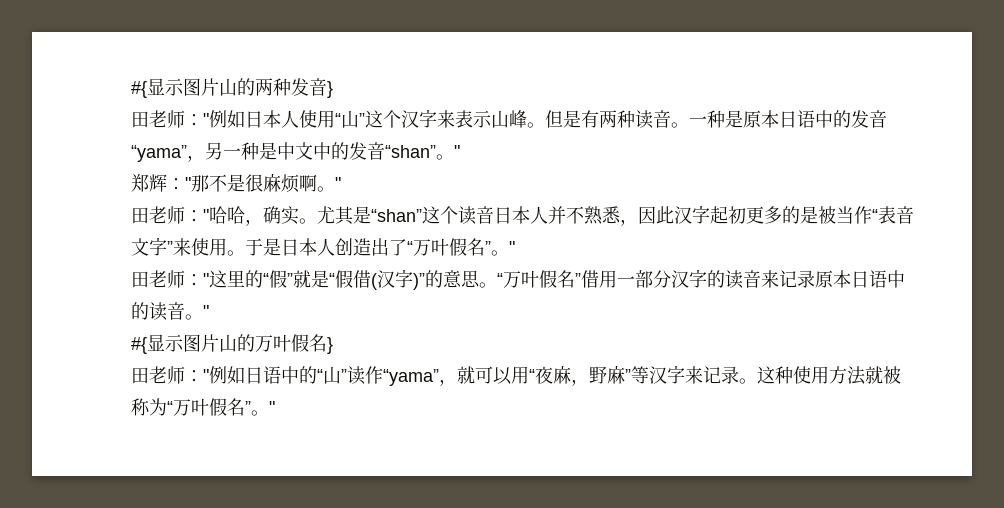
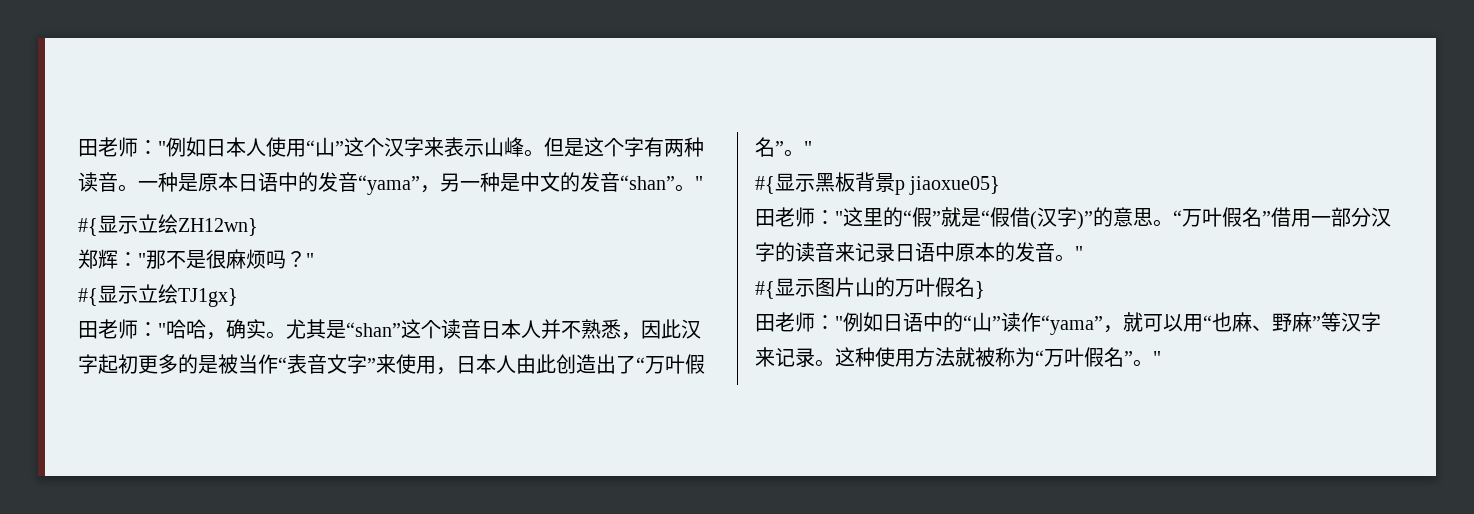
[131,78,333,98] #{显示图片山的两种发音} // -> (78, 148) none
(581, 119) none -> [584,137,644,157] 这个字
[313,142,331,160] 中 -> (560, 182) none
(460, 151) none -> [78,214,258,236] // #{显示立绘ZH12wn}
[299,174,341,192] 啊。" -> [266,250,314,269] [78,284,238,307] 吗？" // #{显示立绘TJ1gx}
[227,238,335,256] 。于是日本人 -> [436,354,556,375] ，日本人由此
(515, 247) none -> [755,172,1001,195] // #{显示黑板背景p jiaoxue05}
[815,270,905,288] [131,302,167,321] 原本日语中的读 -> [895,242,1035,262] 日语中原本的发
[535,365,589,386] 夜麻， -> [1212,312,1272,332] 也麻、

